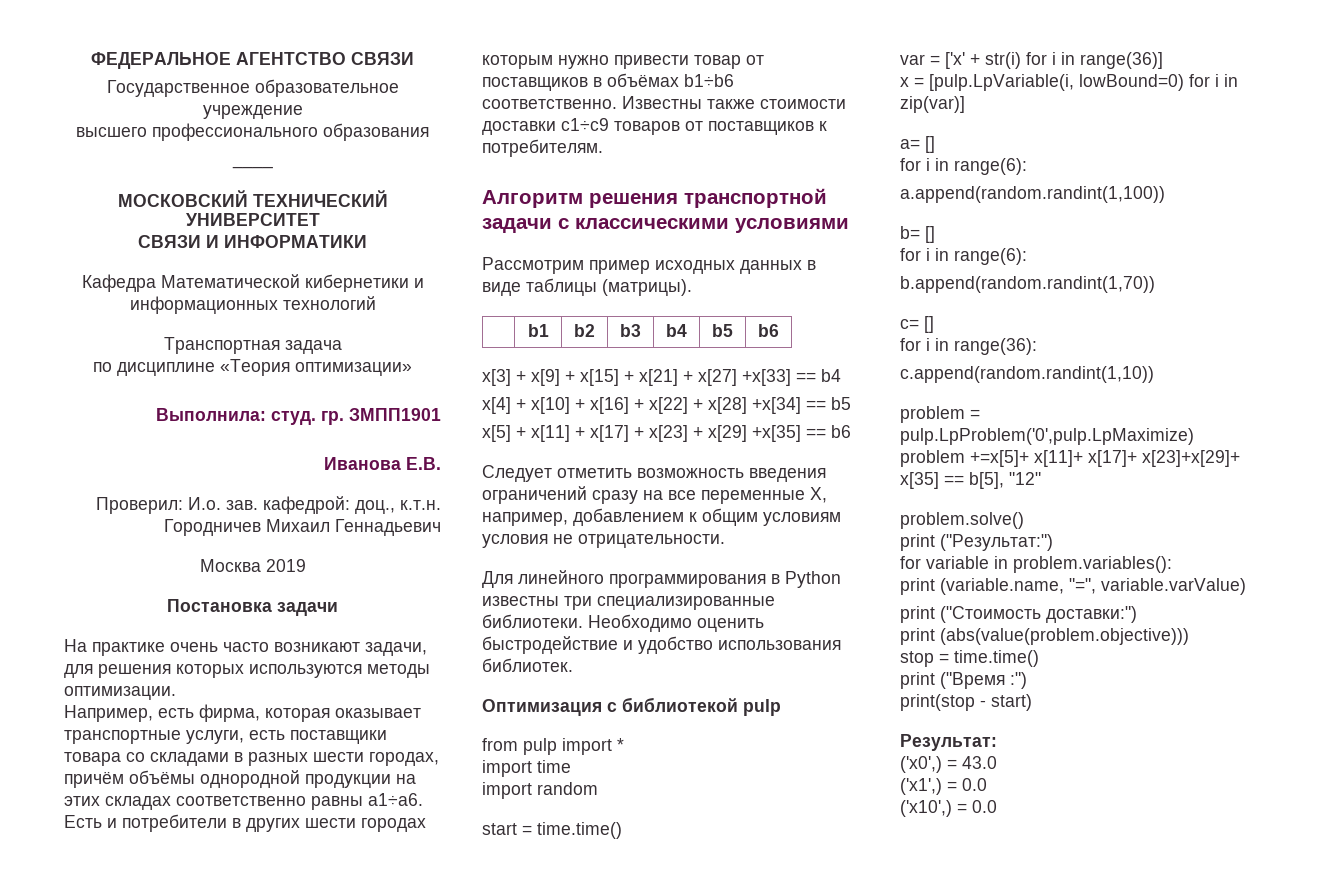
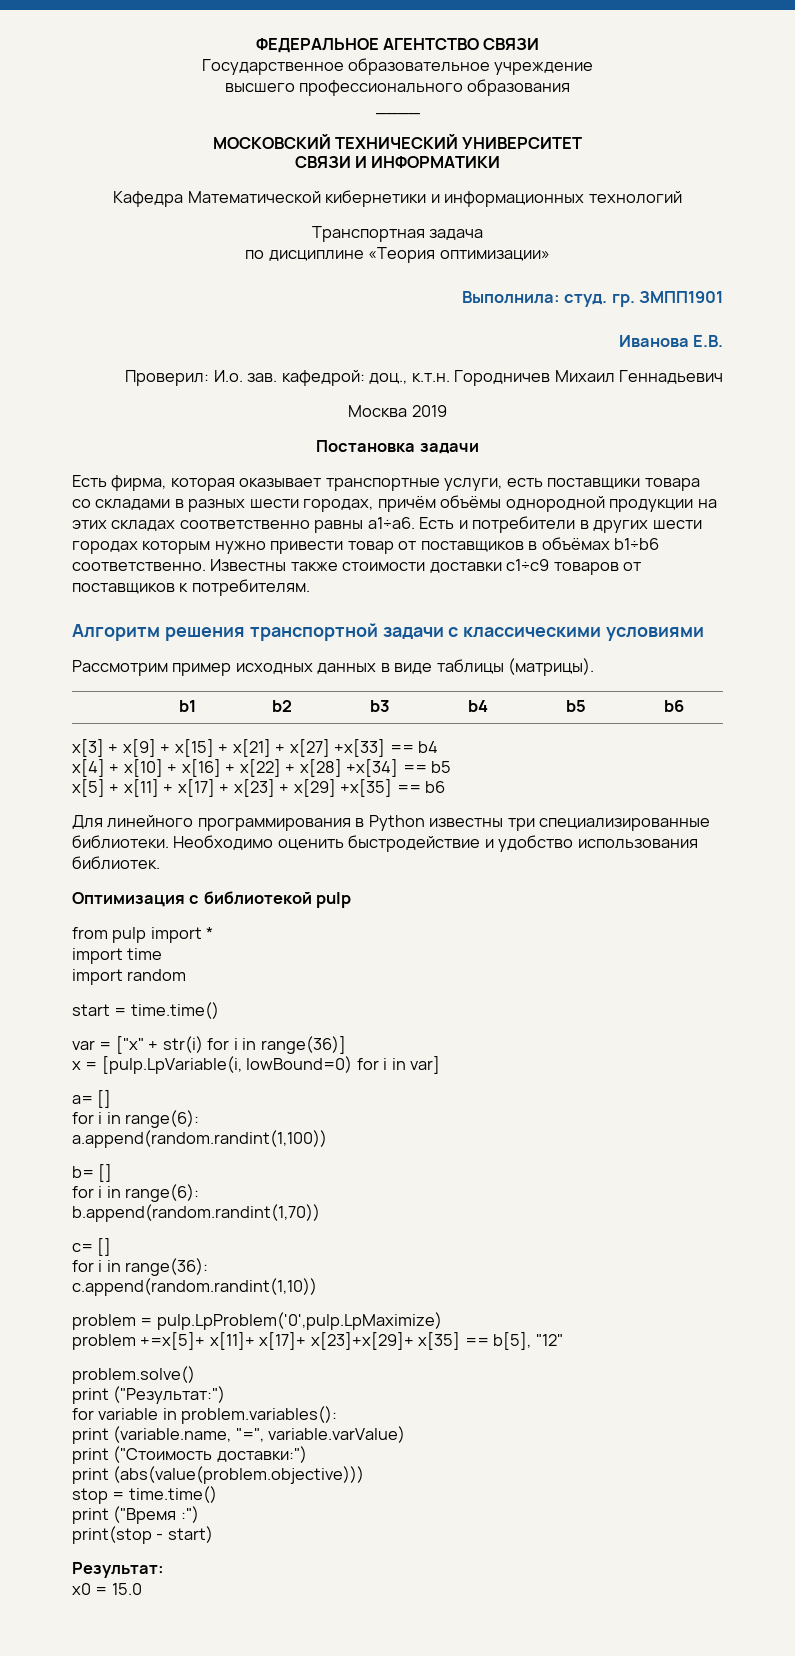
[64,639,427,656] [64,664,430,678] [64,686,176,700] [64,705,194,722] На практике очень часто возникают задачи, для решения которых используются методы оптимизации. // Например, есть -> [72,475,107,487] Есть
[482,465,826,482] [482,486,827,504] [482,508,841,526] [482,534,725,548] // Следует отметить возможность введения ограничений сразу на все переменные Х, например, добавлением к общим условиям условия не отрицательности. -> (446, 787) none
[945,52,965,69] ['x' -> [115,1036,144,1054] ["x"
[900,96,965,113] zip(var)] -> [410,1056,441,1074] var]
[900,756,997,773] [900,778,987,795] [900,800,997,817] ('x0',) = 43.0 // ('x1',) = 0.0 // ('x10',) = 0.0 -> [72,1583,142,1595] x0 = 15.0

